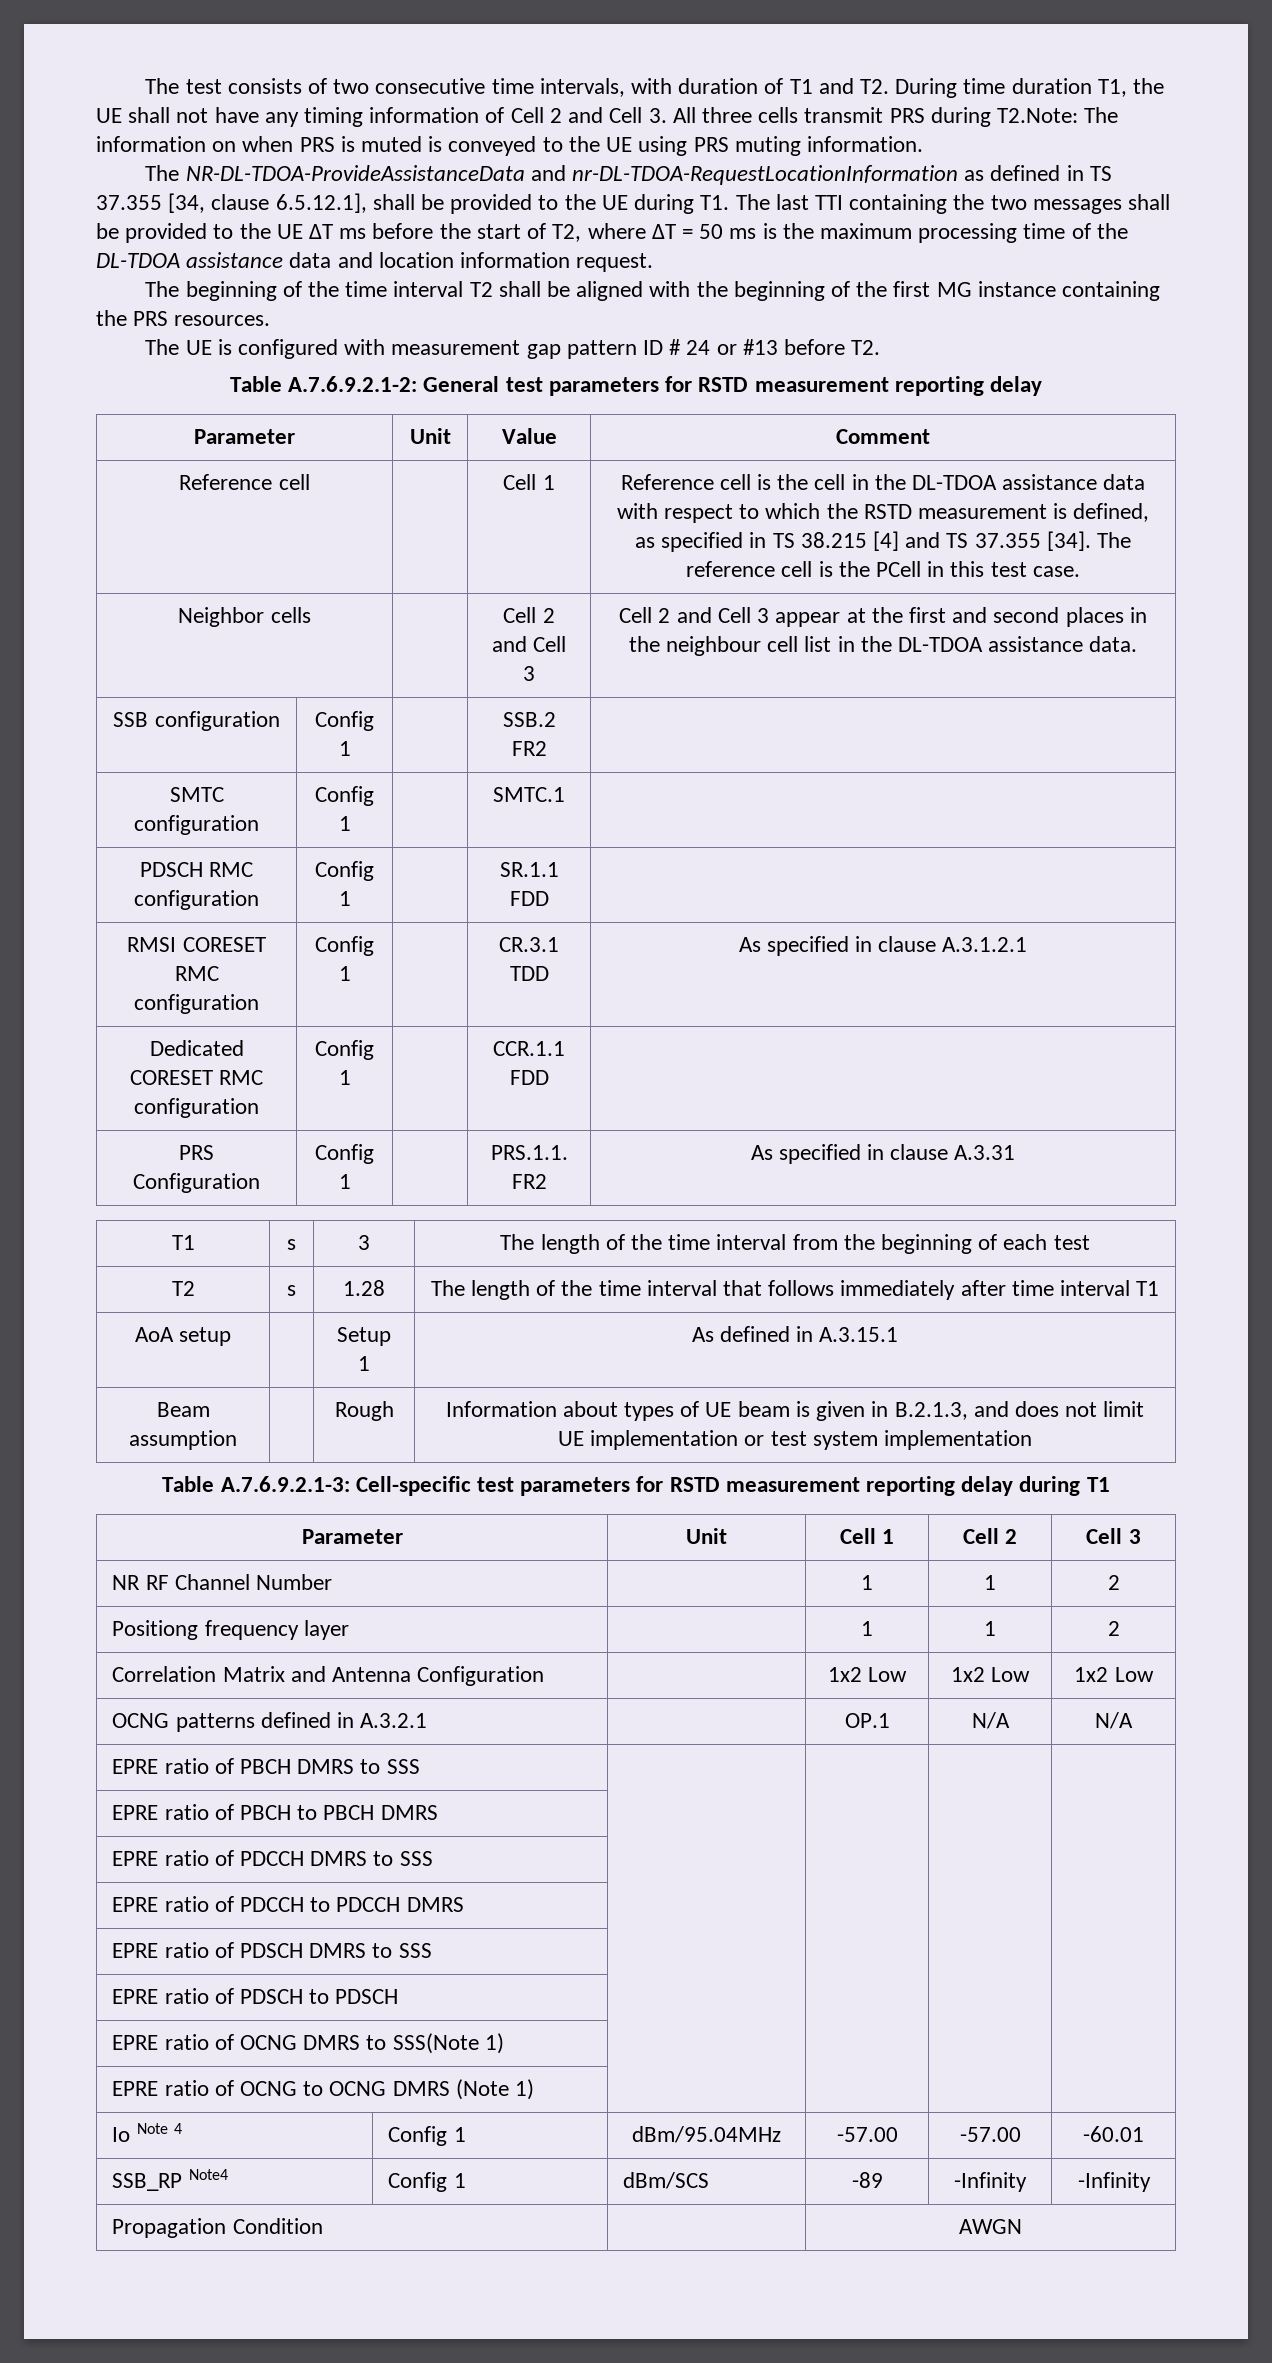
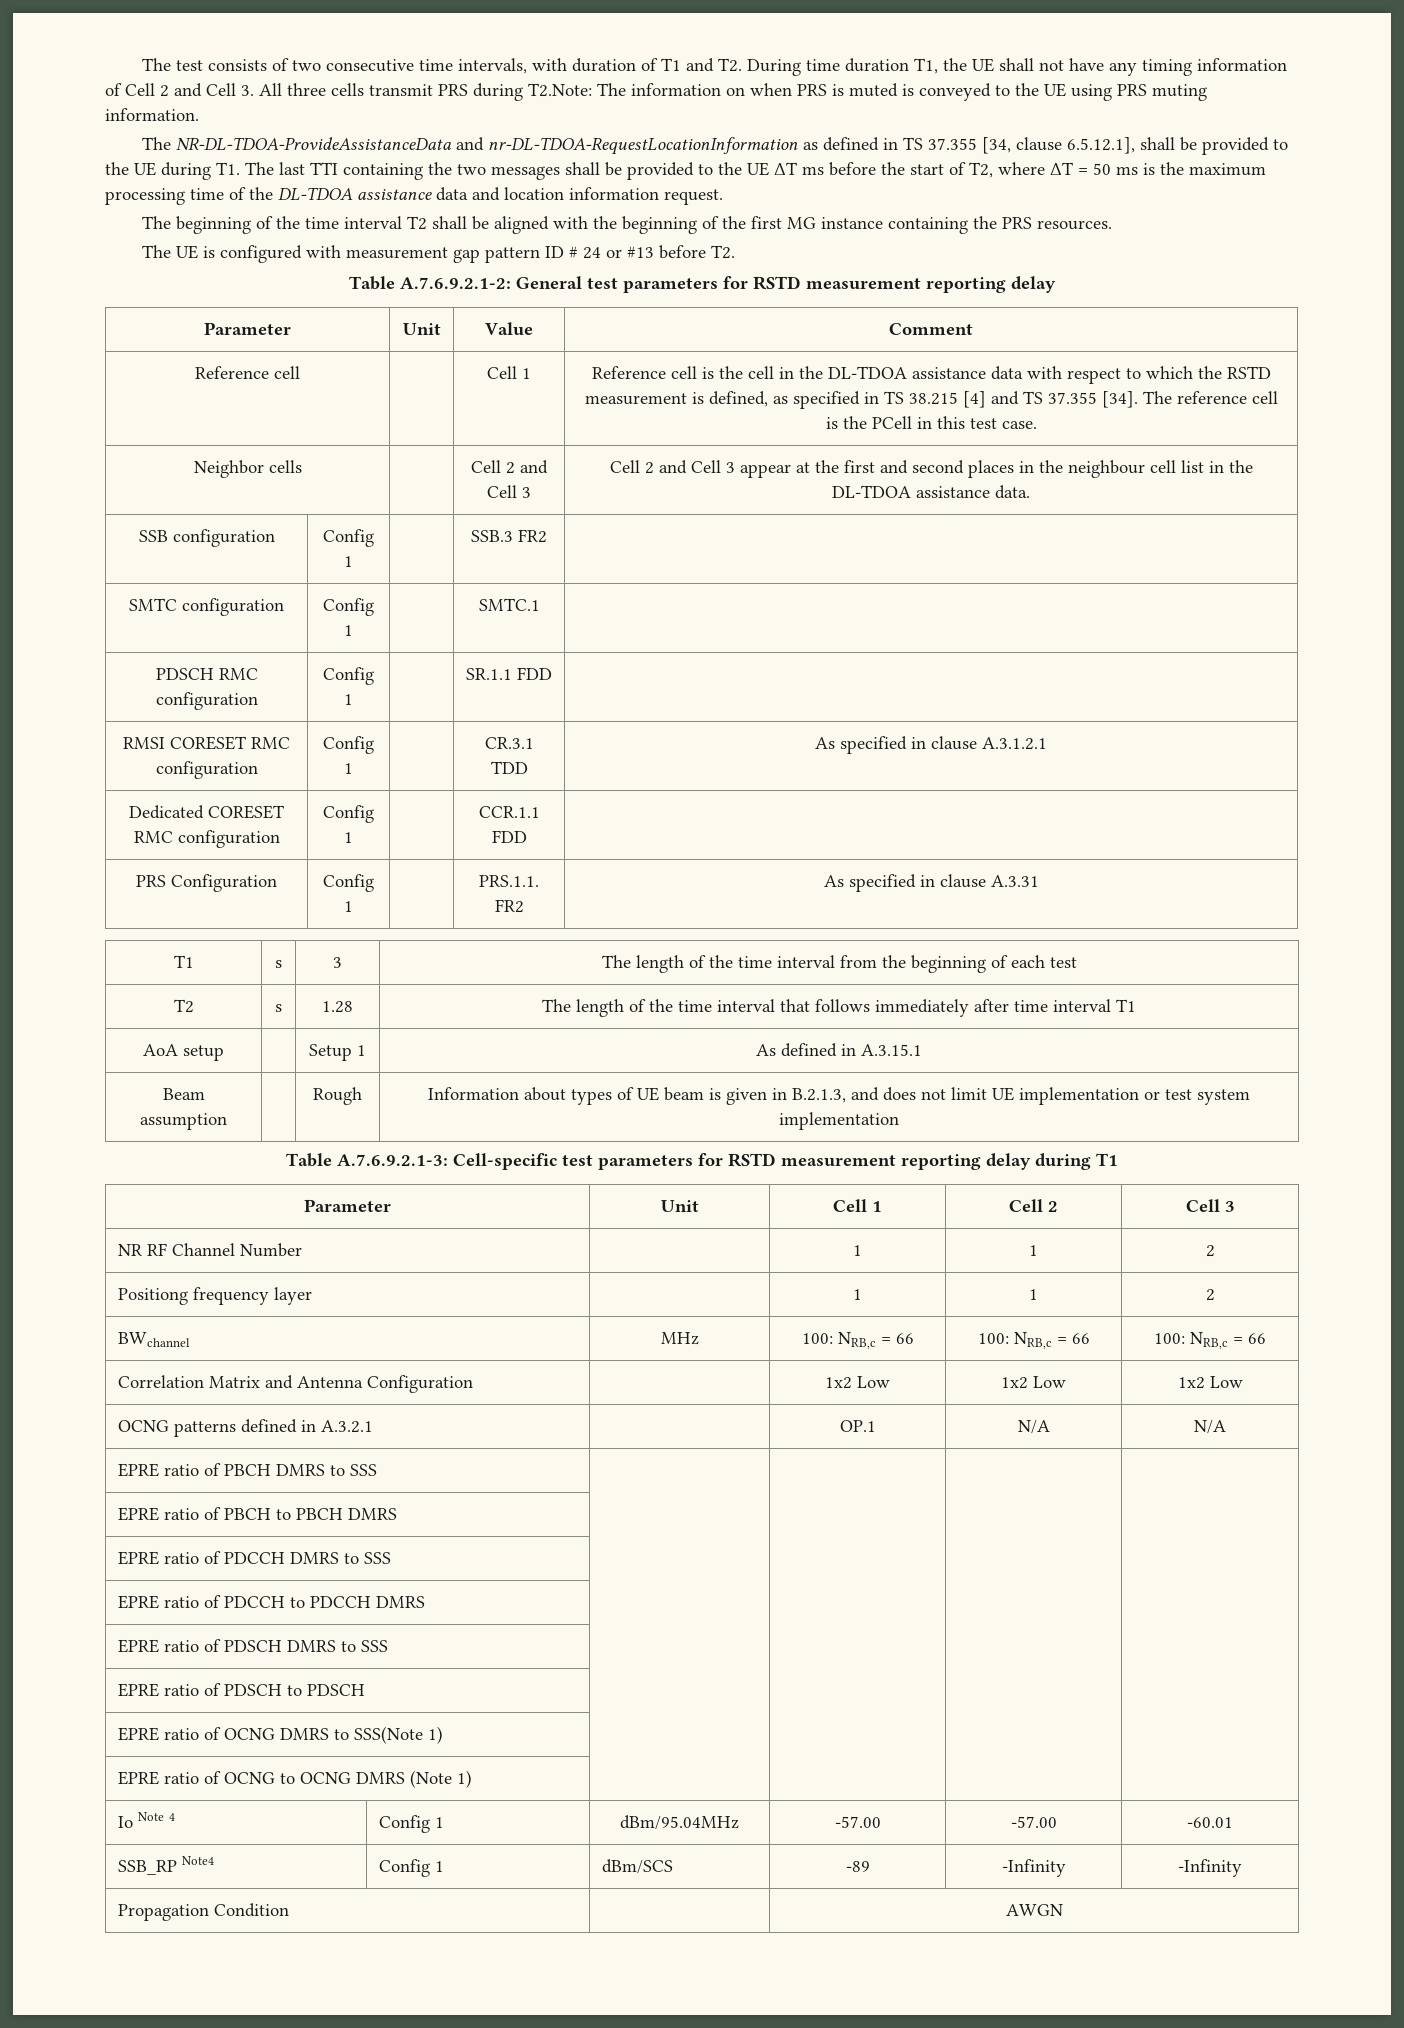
[502,712,556,727] SSB.2 -> [470,530,513,542] SSB.3
(1120, 1628) none -> [117,1332,190,1347] [660,1332,699,1345] [801,1332,914,1349] [977,1332,1090,1349] [1154,1332,1266,1349] // BWchannel | MHz | 100: NRB,c = 66 | 100: NRB,c = 66 | 100: NRB,c = 66

